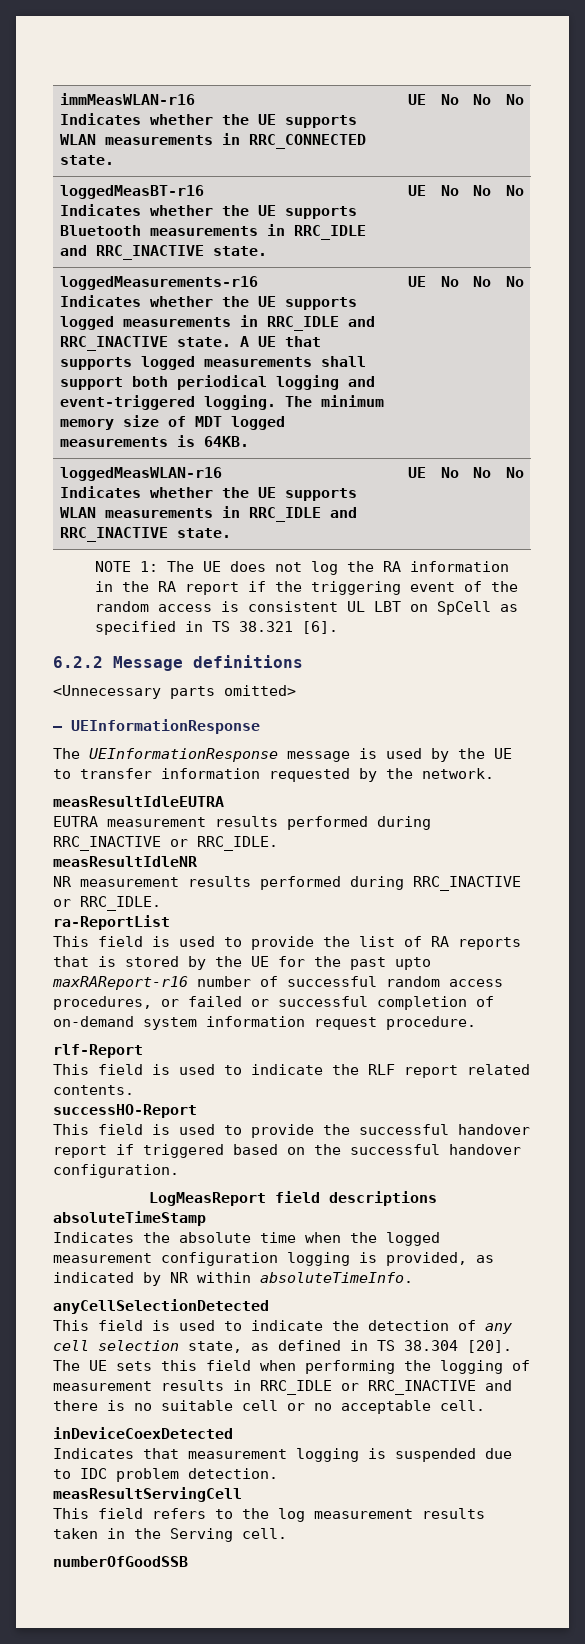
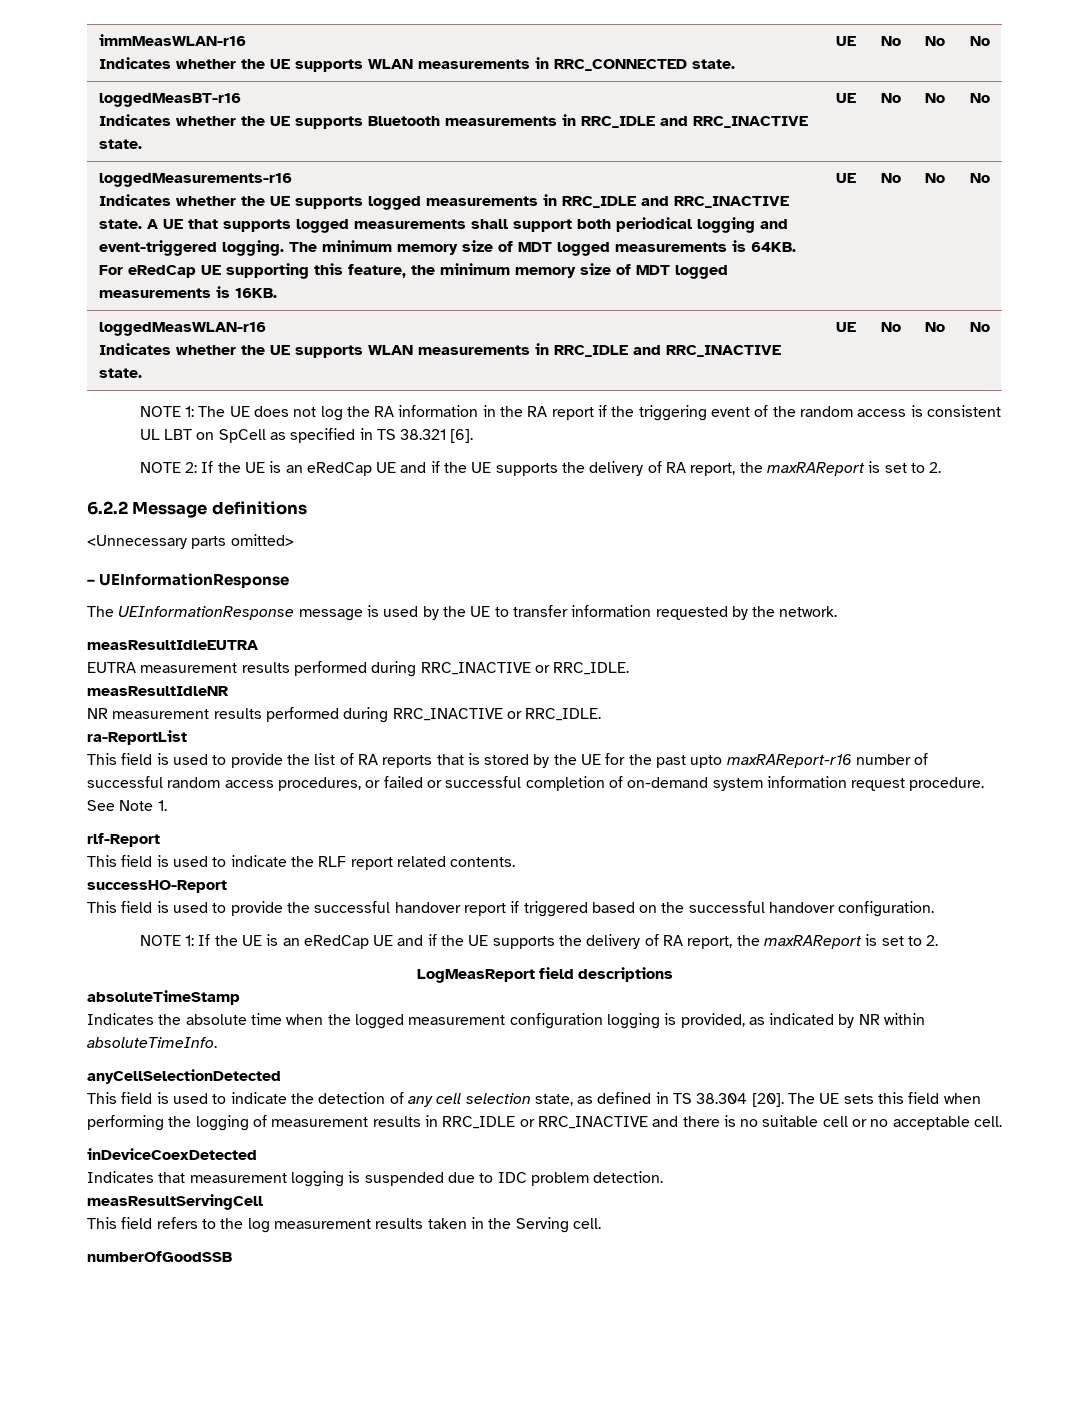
(249, 441) none -> [98,263,728,279] [98,286,277,298] For eRedCap UE supporting this feature, the minimum memory size of MDT logged measurements is 16KB.
(339, 627) none -> [139,461,942,476] // NOTE 2: If the UE is an eRedCap UE and if the UE supports the delivery of RA report, the maxRAReport is set to 2.
(476, 1023) none -> [87,800,167,811] See Note 1.
(179, 1171) none -> [139,934,939,949] // NOTE 1: If the UE is an eRedCap UE and if the UE supports the delivery of RA report, the maxRAReport is set to 2.

